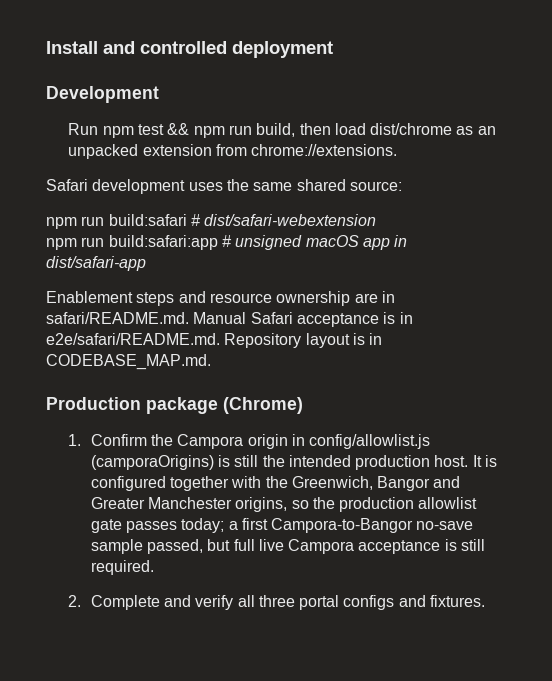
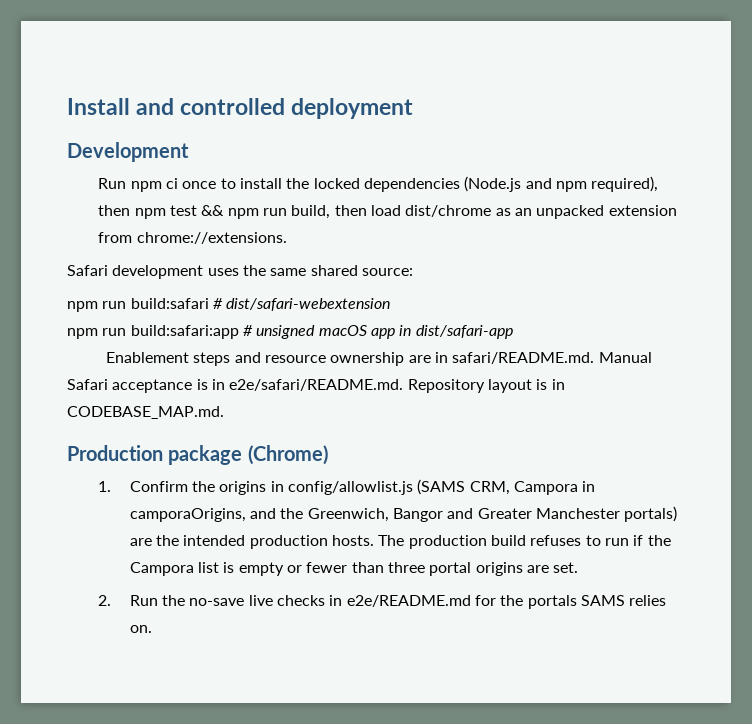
(134, 132) none -> [166,176,659,192] [98,205,166,219] ci once to install the locked dependencies (Node.js and npm required), then npm
[177,434,431,449] [90,455,498,470] [90,476,262,491] Campora origin in config/allowlist.js (camporaOrigins) is still the intended production host. It is configured together with -> [219,479,596,495] [129,508,277,522] origins in config/allowlist.js (SAMS CRM, Campora in camporaOrigins, and
[235,497,478,512] [90,518,474,533] [90,539,486,554] [90,560,154,575] [68,595,486,610] origins, so the production allowlist gate passes today; a first Campora-to-Bangor no-save sample passed, but full live Campora acceptance is still required. // 2. Complete and verify all three portal configs and fixtures. -> [624,506,678,522] [129,535,671,549] [129,562,579,576] [98,595,667,609] [129,625,152,633] portals) are the intended production hosts. The production build refuses to run if the Campora list is empty or fewer than three portal origins are set. // 2. Run the no-save live checks in e2e/README.md for the portals SAMS relies on.

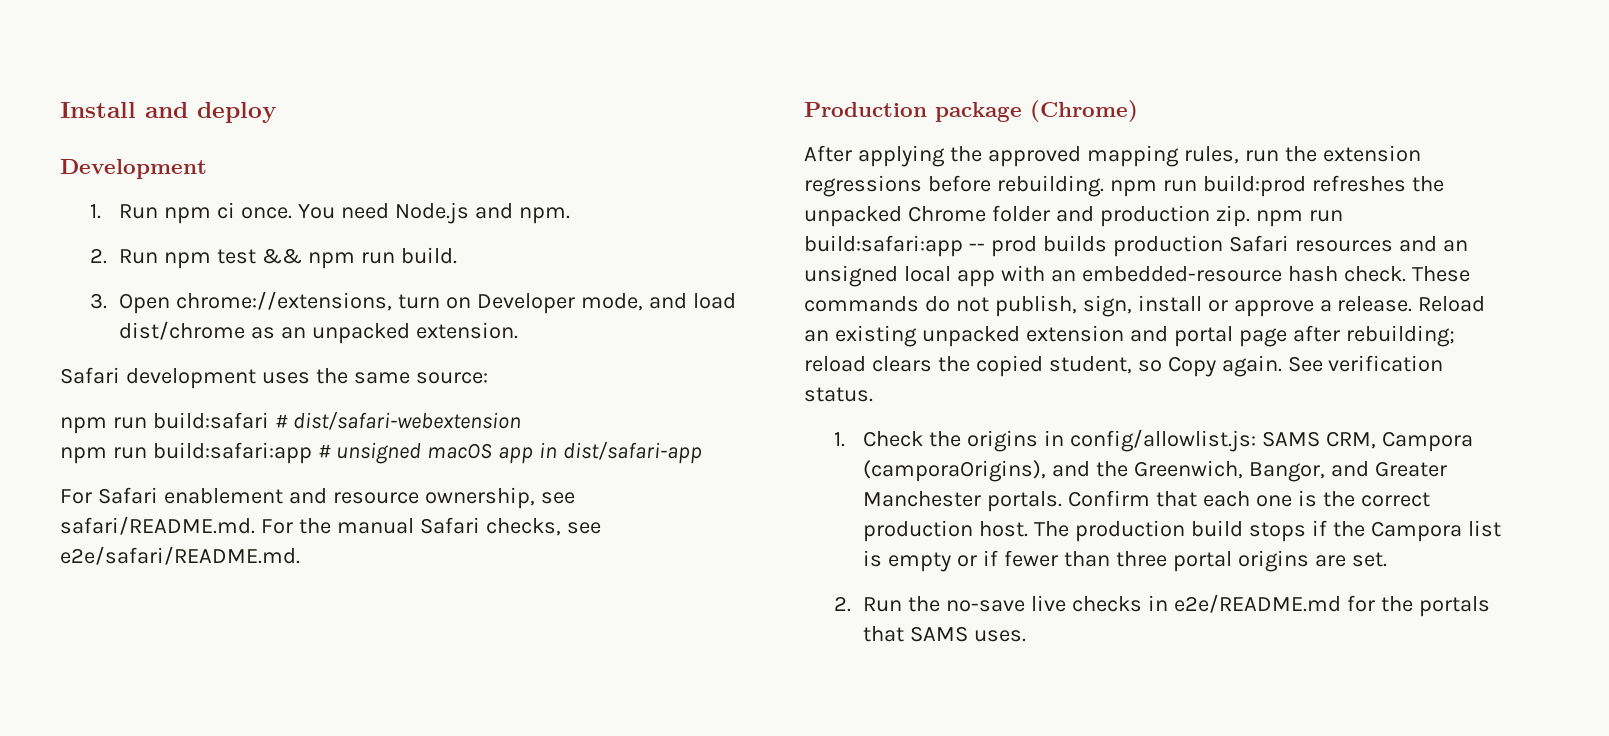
[180,98,414,119] controlled deployment -> [197,102,277,123] deploy
(189, 152) none -> [89,204,101,219] 1.
[182,176,659,192] [98,205,131,216] once to install the locked dependencies (Node.js and npm required), then -> [241,202,570,224] [89,248,159,264] once. You need Node.js and npm. // 2. Run
[291,205,367,219] build, then -> [400,247,457,264] [89,291,687,314] build. // 3. Open chrome://extensions, turn on Developer mode, and
[608,205,677,216] [98,232,287,244] extension from chrome://extensions. -> [416,322,519,339] extension.
[310,265,358,276] shared -> (410, 378) none
[105,352,652,366] [67,379,565,393] [67,406,224,419] [67,445,328,465] [98,481,188,492] Enablement steps and resource ownership are in safari/README.md. Manual Safari acceptance is in e2e/safari/README.md. Repository layout is in CODEBASE_MAP.md. // Production package (Chrome) // 1. Confirm -> [60,487,575,509] [60,516,601,536] [60,546,300,565] [804,100,1138,122] [804,145,1421,167] [804,175,1444,197] [804,205,1343,227] [804,235,1468,257] [804,265,1470,287] [804,295,1486,317] [804,325,1455,347] [804,355,1444,377] [804,387,873,402] [833,431,924,447] For Safari enablement and resource ownership, see safari/README.md. For the manual Safari checks, see e2e/safari/README.md. // Production package (Chrome) // After applying the approved mapping rules, run the extension regressions before rebuilding. npm run build:prod refreshes the unpacked Chrome folder and production zip. npm run build:safari:app -- prod builds production Safari resources and an unsigned local app with an embedded-resource hash check. These commands do not publish, sign, install or approve a release. Reload an existing unpacked extension and portal page after rebuilding; reload clears the copied student, so Copy again. See verification status. // 1. Check
[288,479,596,495] [129,508,246,522] config/allowlist.js (SAMS CRM, Campora in camporaOrigins, -> [1070,429,1473,452] [863,460,1047,482] config/allowlist.js: SAMS CRM, Campora (camporaOrigins),
[393,508,444,522] Bangor -> [1249,462,1326,482] Bangor,
[624,506,678,522] [129,535,629,549] portals) are the intended production hosts. The production build refuses to run -> [987,490,1430,512] [863,520,1306,542] portals. Confirm that each one is the correct production host. The production build stops
(303, 569) none -> [983,550,999,566] if
[580,595,667,606] [129,625,152,633] SAMS relies on. -> [863,626,1027,642] that SAMS uses.

